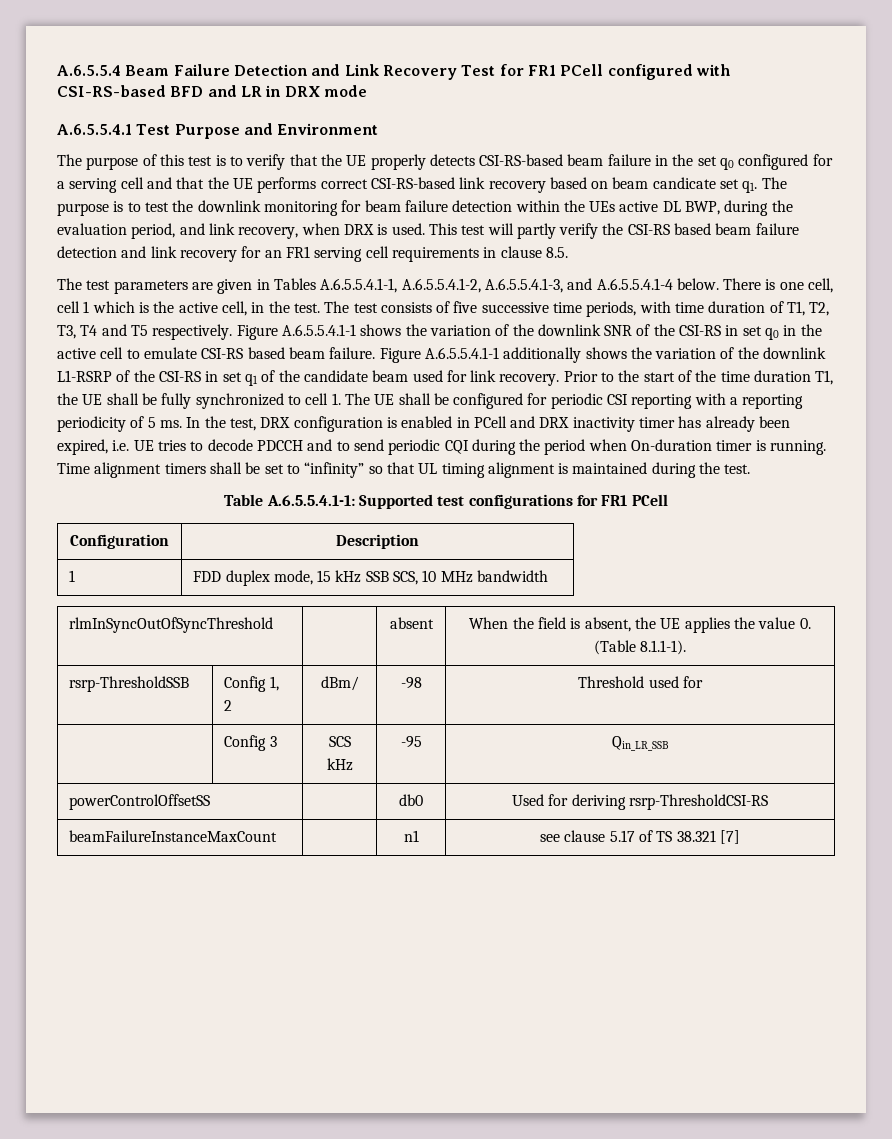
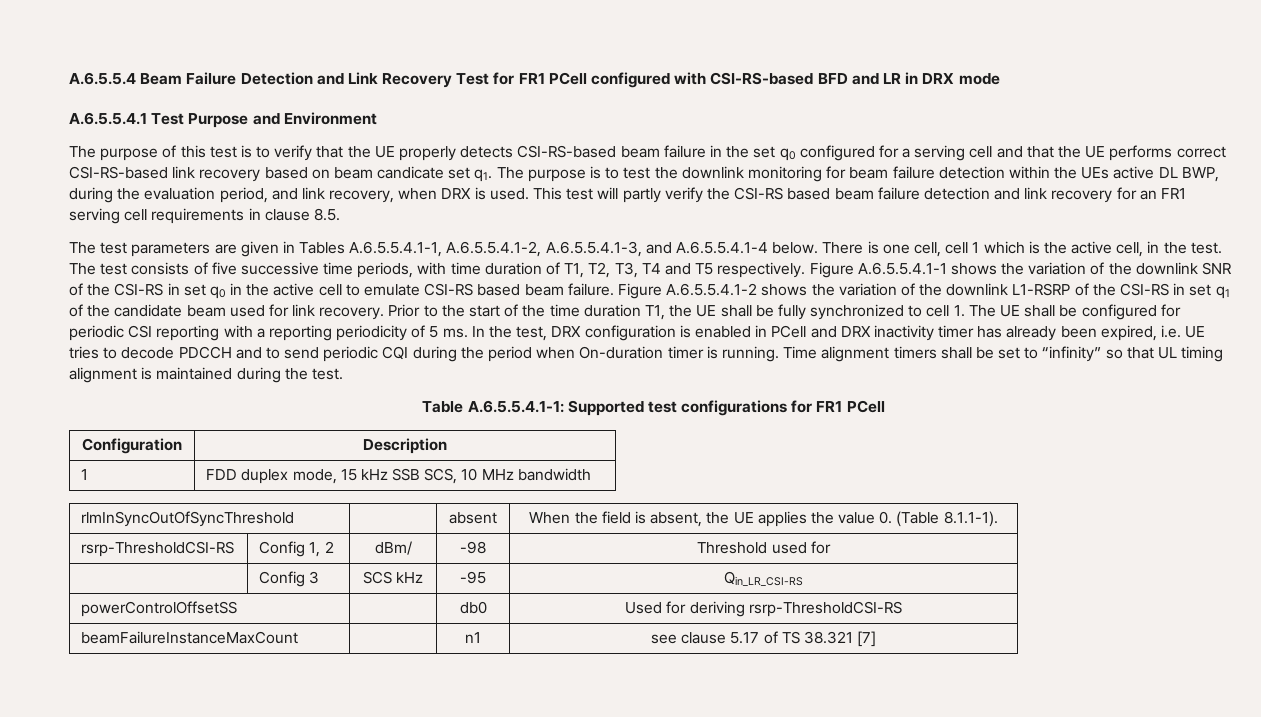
[424,347,582,363] A.6.5.5.4.1-1 additionally -> [666,283,758,296] A.6.5.5.4.1-2
[69,676,190,692] rsrp-ThresholdSSB -> [81,541,235,557] rsrp-ThresholdCSI-RS
[612,736,669,751] Qin_LR_SSB -> [724,571,803,586] Qin_LR_CSI-RS

